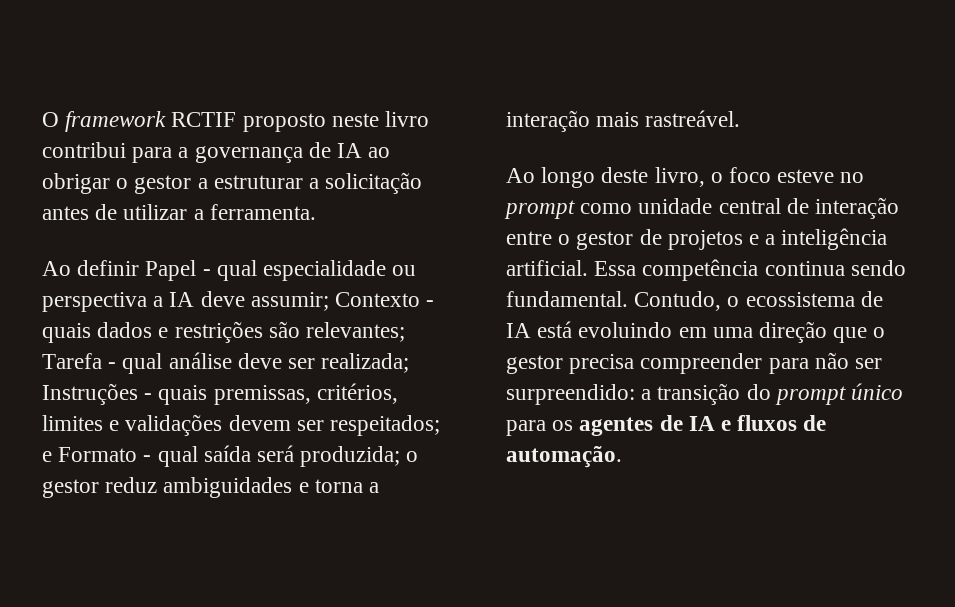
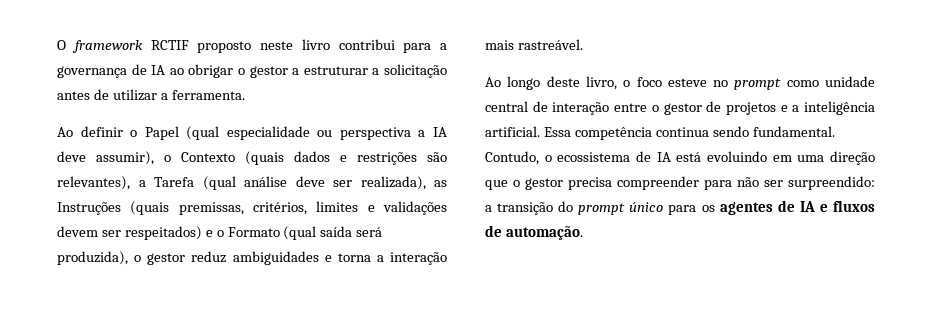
[145,260,257,281] Papel - qual -> [130,126,220,140] o Papel (qual
[250,292,435,311] [42,321,406,343] [42,352,410,374] [42,383,208,405] assumir; Contexto - quais dados e restrições são relevantes; Tarefa - qual análise deve ser realizada; Instruções - quais -> [96,151,447,165] [57,176,447,190] [57,201,170,215] assumir), o Contexto (quais dados e restrições são relevantes), a Tarefa (qual análise deve ser realizada), as Instruções (quais
[330,415,441,436] [42,446,198,467] respeitados; e Formato - qual -> [124,226,317,240] respeitados) e o Formato (qual
[300,446,401,467] produzida; -> [57,251,128,265] produzida),

